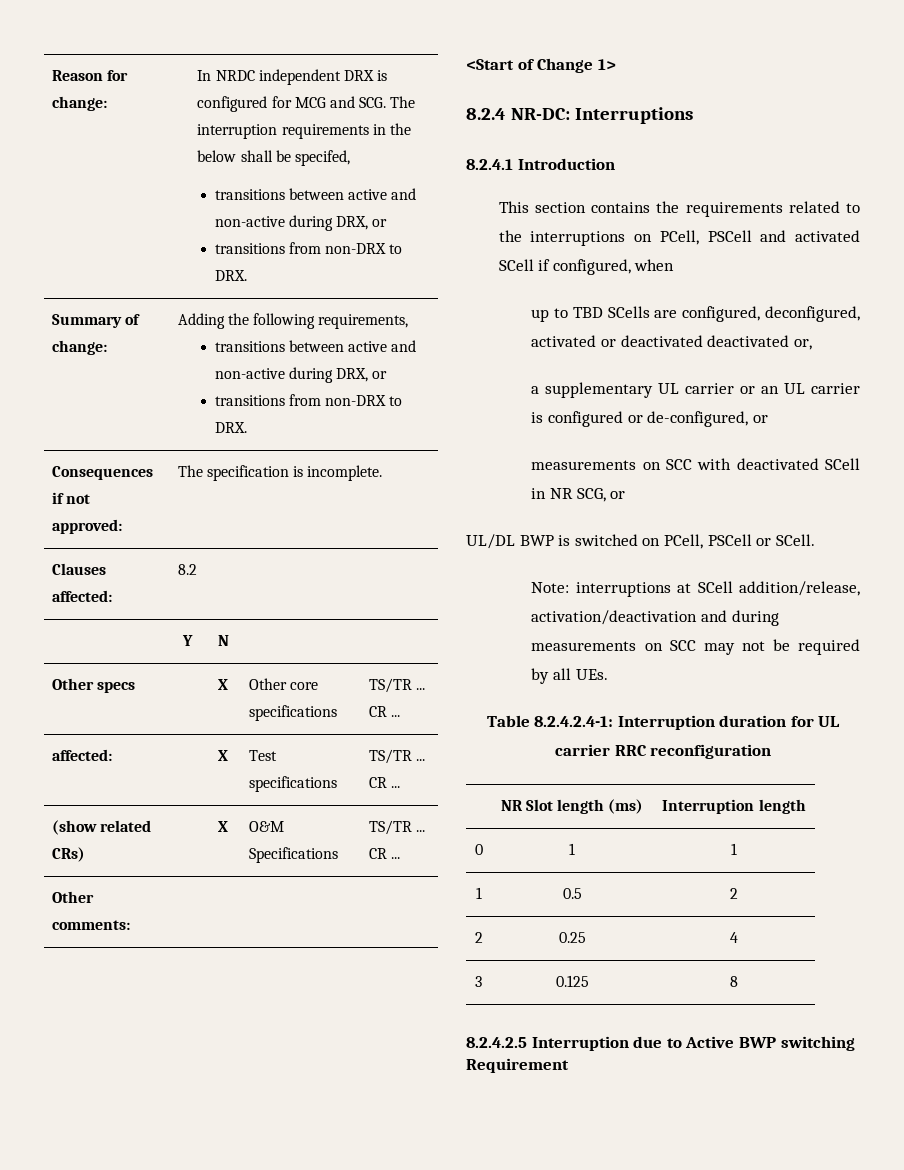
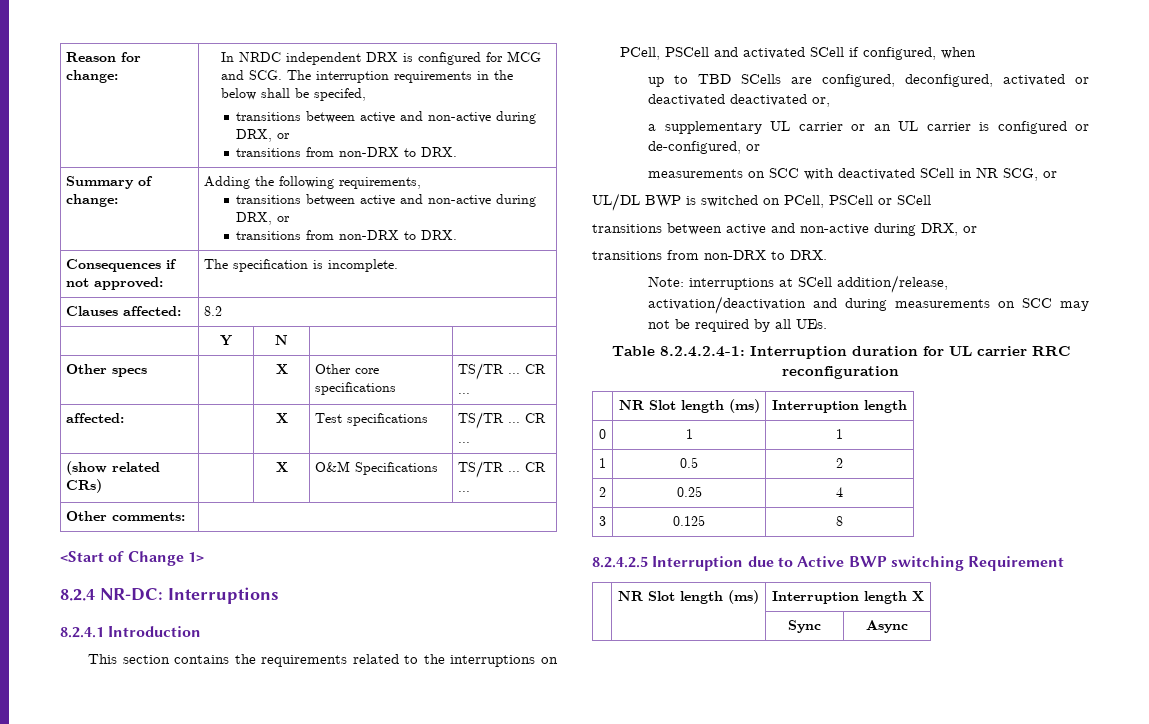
[775,534,815,546] SCell. -> [897,195,931,205] [592,223,977,236] [592,250,827,260] SCell // transitions between active and non-active during DRX, or // transitions from non-DRX to DRX.
(569, 1065) none -> [618,590,759,604] [772,591,924,604] [788,620,821,633] [866,620,908,633] // | NR Slot length (ms) | Interruption length X // | | Sync | Async

